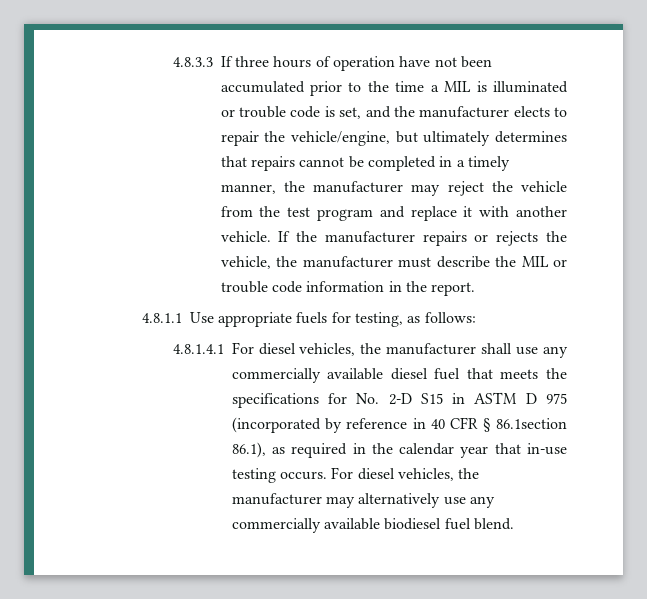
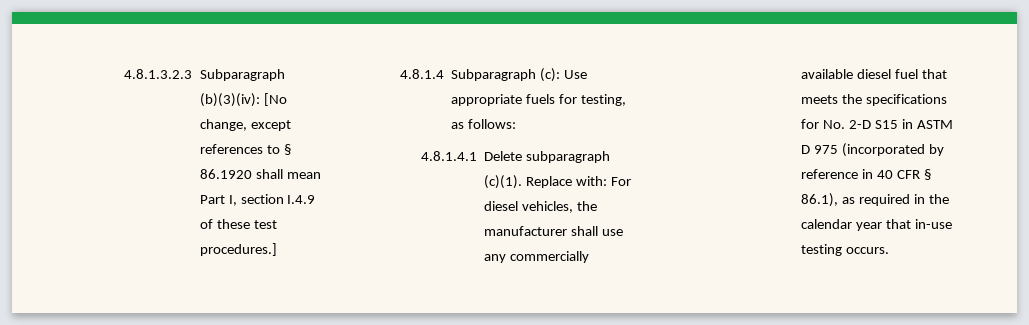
[172,56,492,71] [220,81,569,96] [220,106,568,119] [220,131,567,146] [220,156,510,171] [220,181,567,196] [220,206,568,221] [220,231,567,246] [220,256,567,269] [220,281,476,296] [141,313,182,323] 4.8.3.3 If three hours of operation have not been accumulated prior to the time a MIL is illuminated or trouble code is set, and the manufacturer elects to repair the vehicle/engine, but ultimately determines that repairs cannot be completed in a timely manner, the manufacturer may reject the vehicle from the test program and replace it with another vehicle. If the manufacturer repairs or rejects the vehicle, the manufacturer must describe the MIL or trouble code information in the report. // 4.8.1.1 -> [124,69,285,81] [199,93,287,107] [199,119,291,131] [199,144,291,155] [199,169,321,179] [199,194,316,206] [199,219,277,229] [199,243,277,256] [400,68,561,82] 4.8.1.3.2.3 Subparagraph (b)(3)(iv): [No change, except references to § 86.1920 shall mean Part I, section I.4.9 of these test procedures.] // 4.8.1.4 Subparagraph (c):
(224, 349) none -> [484,151,611,163] [484,175,607,189] Delete subparagraph (c)(1). Replace with:
[495,418,567,429] 86.1section -> (931, 174) none
[331,467,480,481] [231,493,495,508] [231,518,514,533] For diesel vehicles, the manufacturer may alternatively use any commercially available biodiesel fuel blend. -> (890, 250) none

